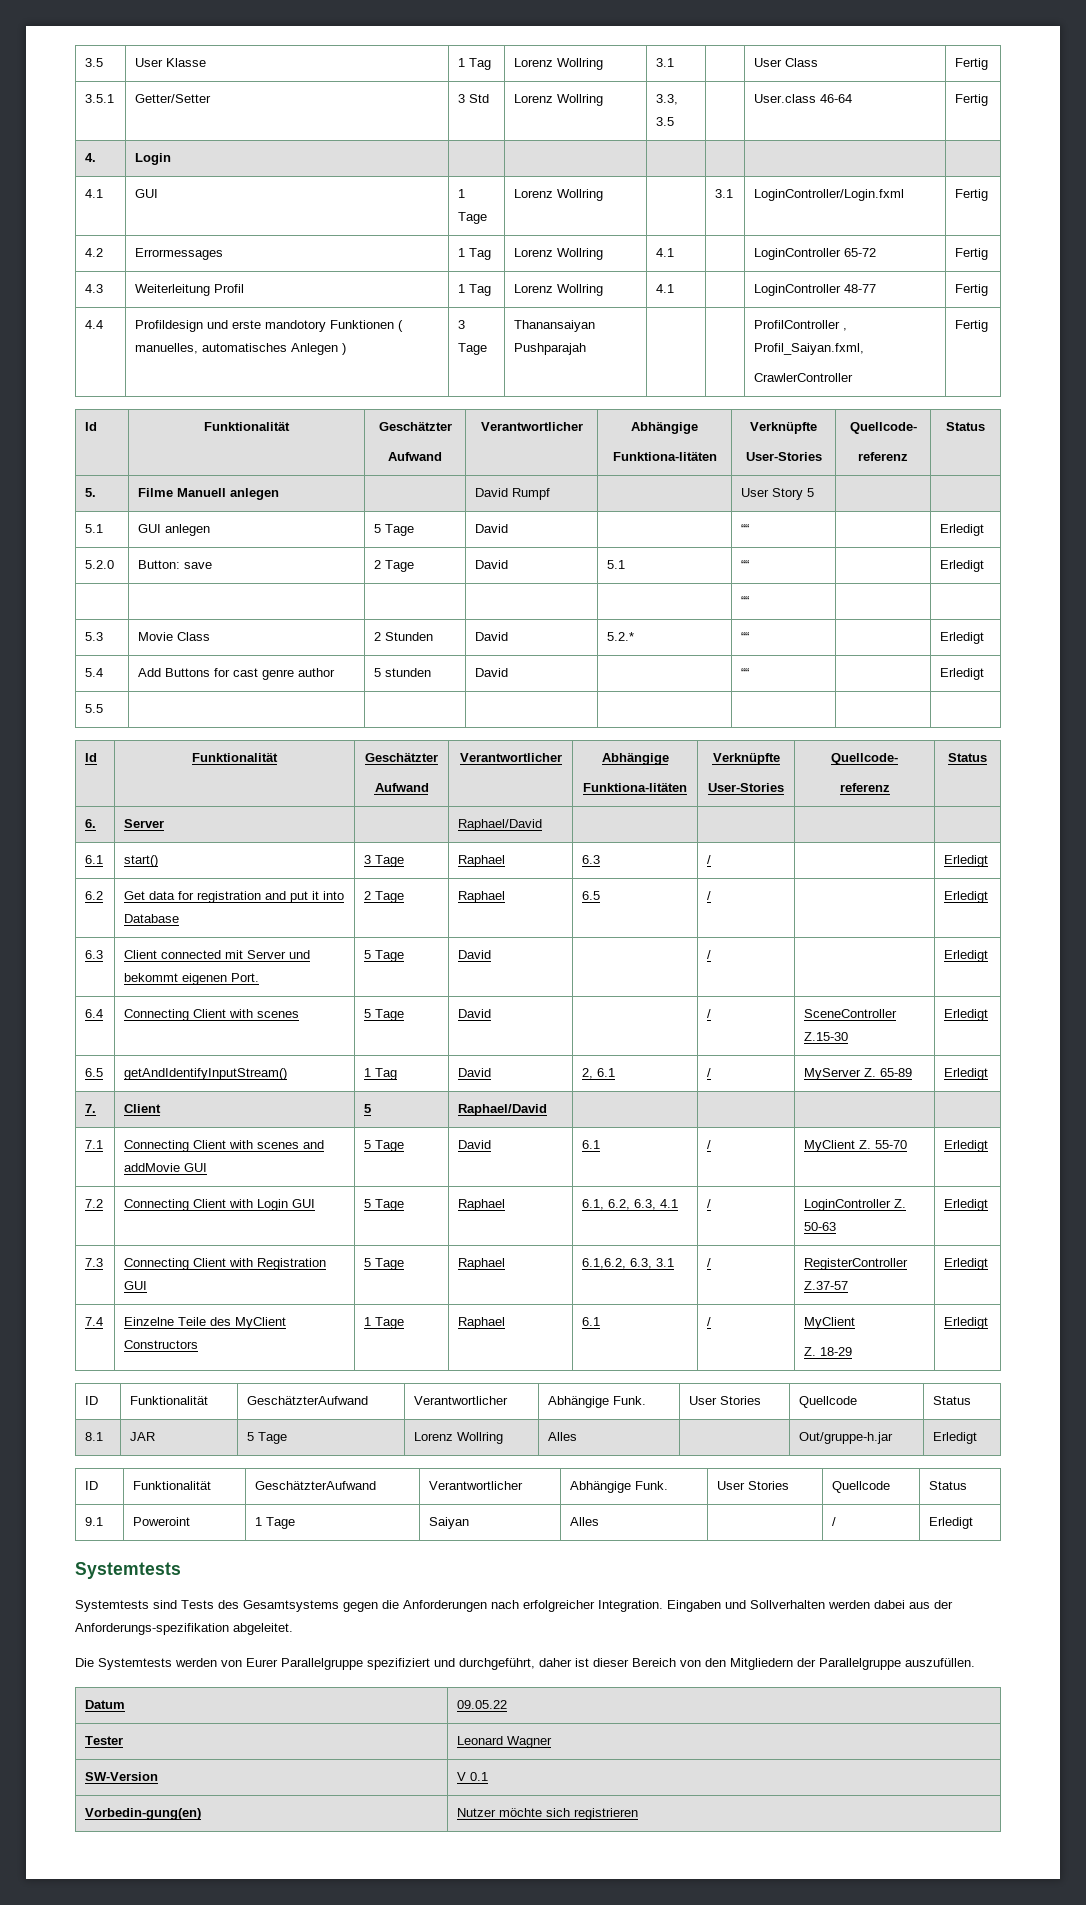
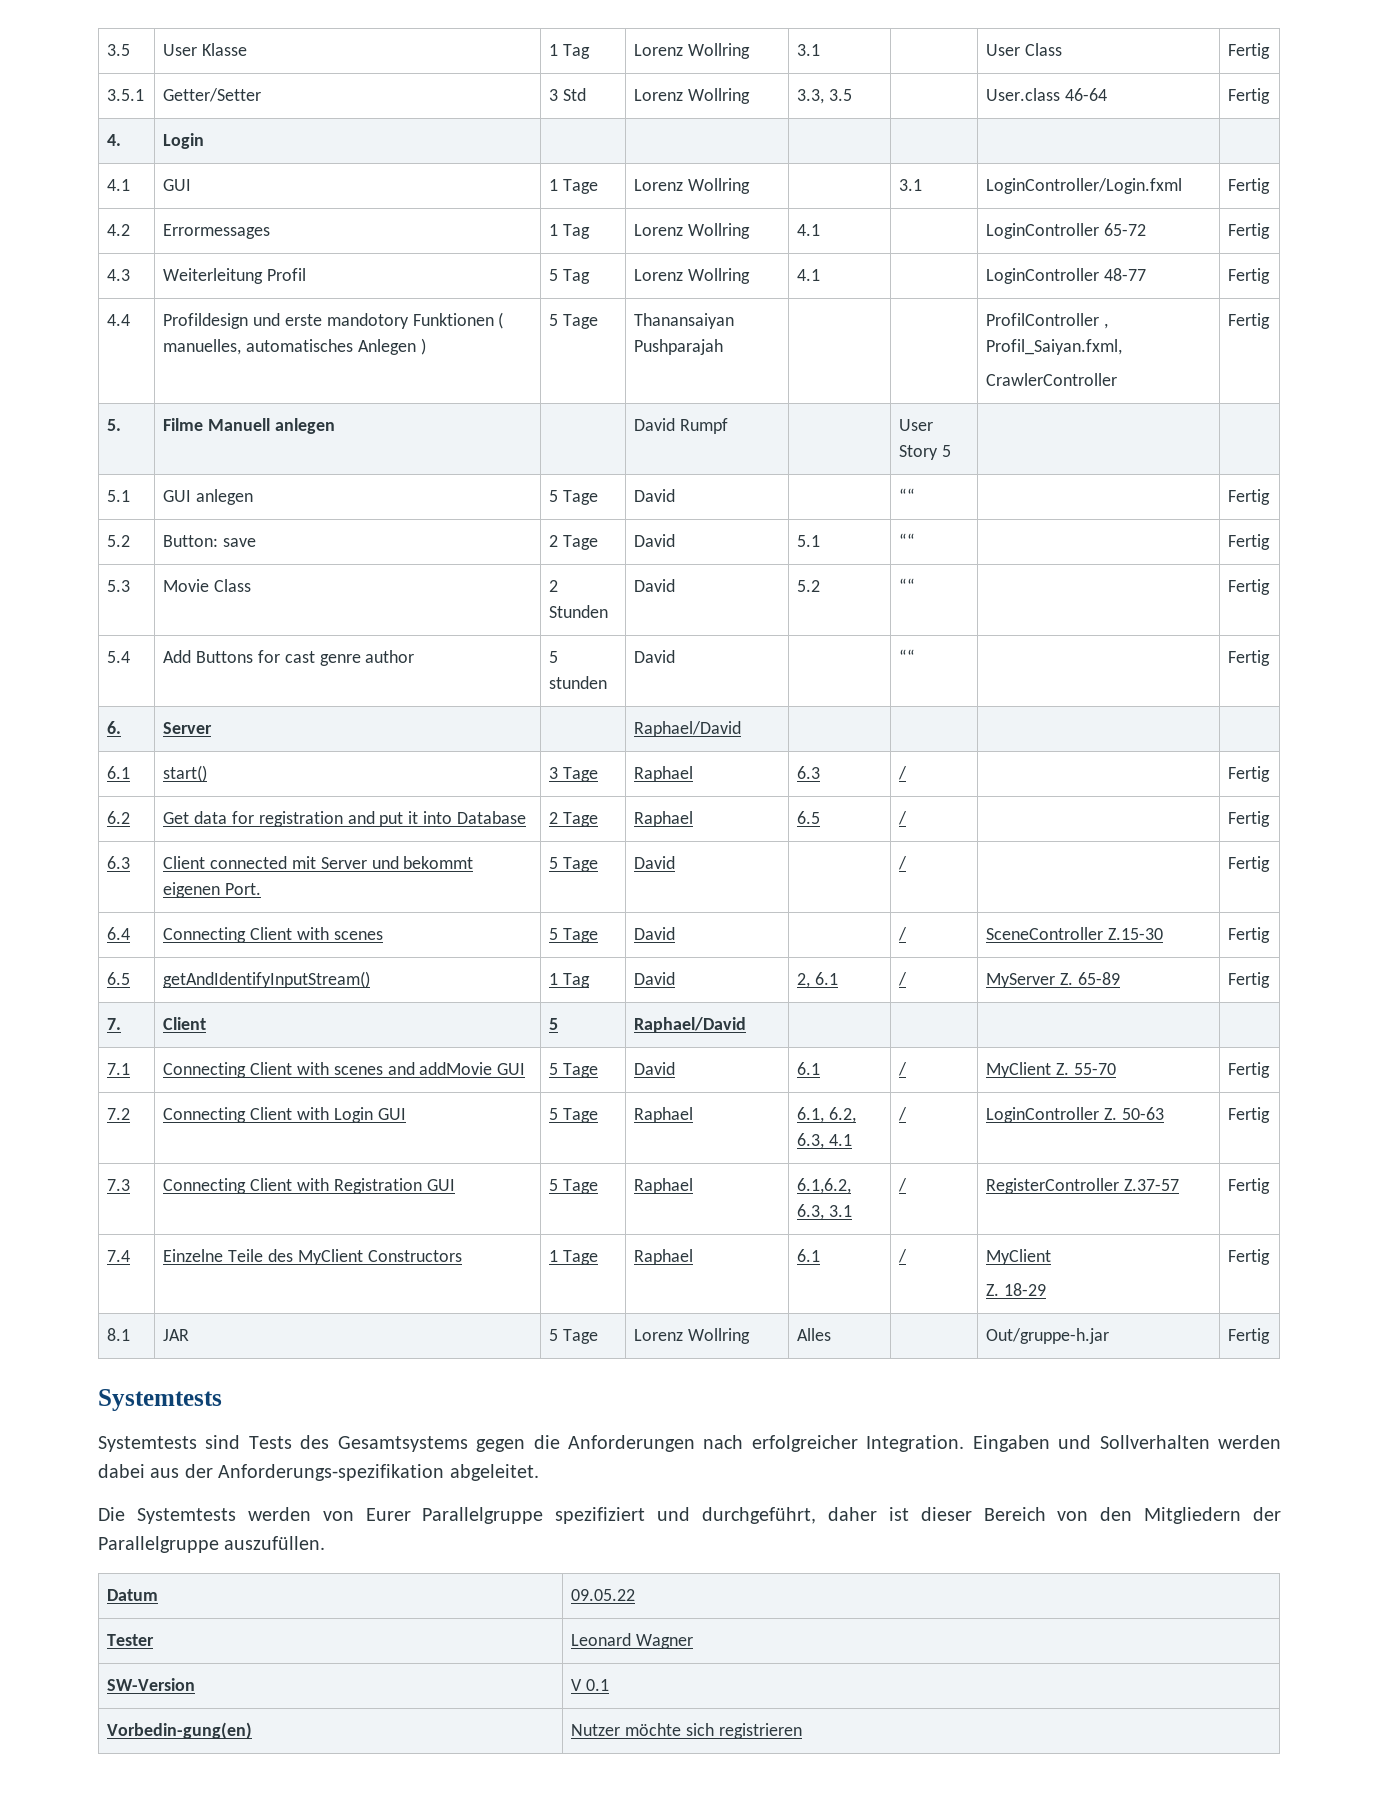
[458,284,466,293] 1 -> [549,269,559,281] 5
[458,320,466,329] 3 -> [549,314,559,326] 5
[85,422,98,431] [204,421,290,431] [378,421,452,431] [388,452,442,461] [480,422,583,431] [631,421,698,434] [612,451,717,461] [750,421,817,434] [745,452,822,461] [849,422,917,434] [858,452,908,461] [946,422,985,431] // Id | Funktionalität | Geschätzter // Aufwand | Verantwortlicher | Abhängige // Funktiona-litäten | Verknüpfte // User-Stories | Quellcode- // referenz | Status -> (1271, 321) none
[940,524,985,536] [85,560,115,569] Erledigt // 5.2.0 -> [1228,489,1271,505] [107,535,131,547] Fertig // 5.2
[940,560,985,572] [741,596,750,605] Erledigt // | | | | | ““ | | -> [1228,534,1271,550] Fertig
[607,632,635,641] [741,632,750,641] [940,632,985,644] 5.2.* | ““ | | Erledigt -> [797,580,821,592] [899,578,916,592] [1228,579,1271,595] 5.2 | ““ | | Fertig
[940,668,985,680] [85,704,104,713] [85,753,98,762] [192,752,278,762] [365,752,438,762] [374,783,429,792] [459,753,562,762] [601,752,669,765] [583,782,687,792] [712,752,780,765] [708,783,784,792] [831,753,898,765] [839,783,890,792] [948,753,987,762] Erledigt // 5.5 | | | | | | | // Id | Funktionalität | Geschätzter // Aufwand | Verantwortlicher | Abhängige // Funktiona-litäten | Verknüpfte // User-Stories | Quellcode- // referenz | Status -> [1228,650,1271,666] Fertig
[944,855,989,867] Erledigt -> [1228,766,1271,782] Fertig
[944,891,989,903] Erledigt -> [1228,811,1271,827] Fertig
[944,950,989,962] Erledigt -> [1228,856,1271,872] Fertig
[944,1009,989,1021] Erledigt -> [1228,927,1271,943] Fertig
[944,1068,989,1080] Erledigt -> [1228,972,1271,988] Fertig
[944,1140,989,1152] Erledigt -> [1228,1062,1271,1078] Fertig
[944,1199,989,1211] Erledigt -> [1228,1107,1271,1123] Fertig
[944,1258,989,1270] Erledigt -> [1228,1178,1271,1194] Fertig
[944,1317,989,1329] [85,1396,99,1405] [130,1396,209,1405] [247,1396,369,1405] [414,1396,509,1405] [548,1396,647,1408] [689,1396,762,1405] [799,1396,858,1408] [933,1396,972,1405] Erledigt // ID | Funktionalität | GeschätzterAufwand | Verantwortlicher | Abhängige Funk. | User Stories | Quellcode | Status -> [1228,1249,1271,1265] Fertig
[933,1432,978,1444] [85,1481,99,1490] [133,1481,212,1490] [255,1481,377,1490] [429,1481,524,1490] [570,1481,669,1493] [717,1481,790,1490] [832,1481,891,1493] [929,1481,968,1490] [85,1517,104,1526] [133,1517,191,1526] [255,1517,296,1529] [429,1517,470,1529] [570,1517,600,1526] [832,1517,837,1526] [929,1517,974,1529] Erledigt // ID | Funktionalität | GeschätzterAufwand | Verantwortlicher | Abhängige Funk. | User Stories | Quellcode | Status // 9.1 | Poweroint | 1 Tage | Saiyan | Alles | | / | Erledigt -> [1228,1328,1271,1344] Fertig

